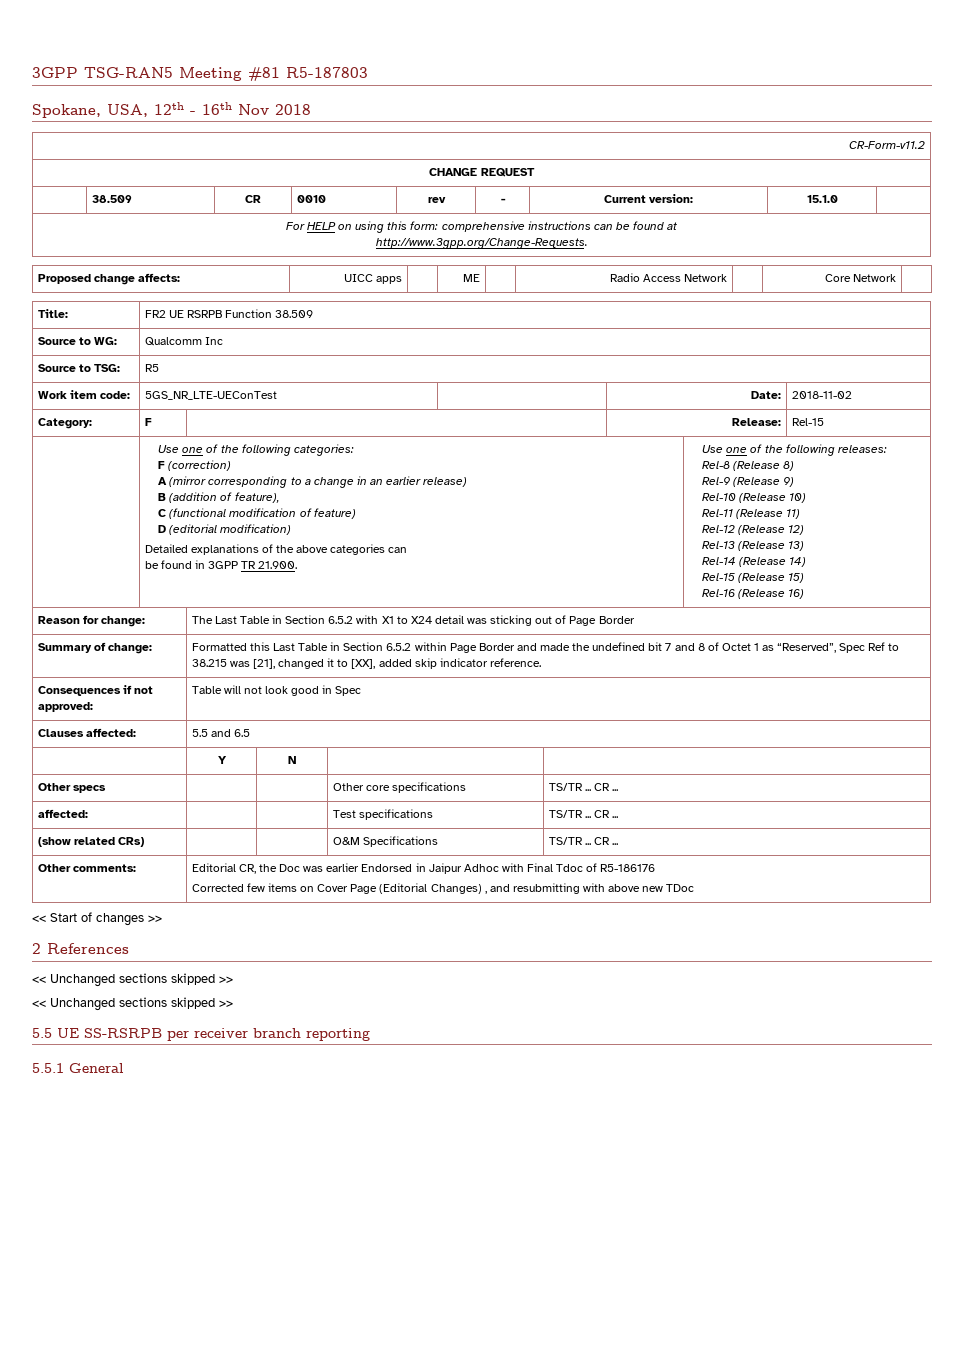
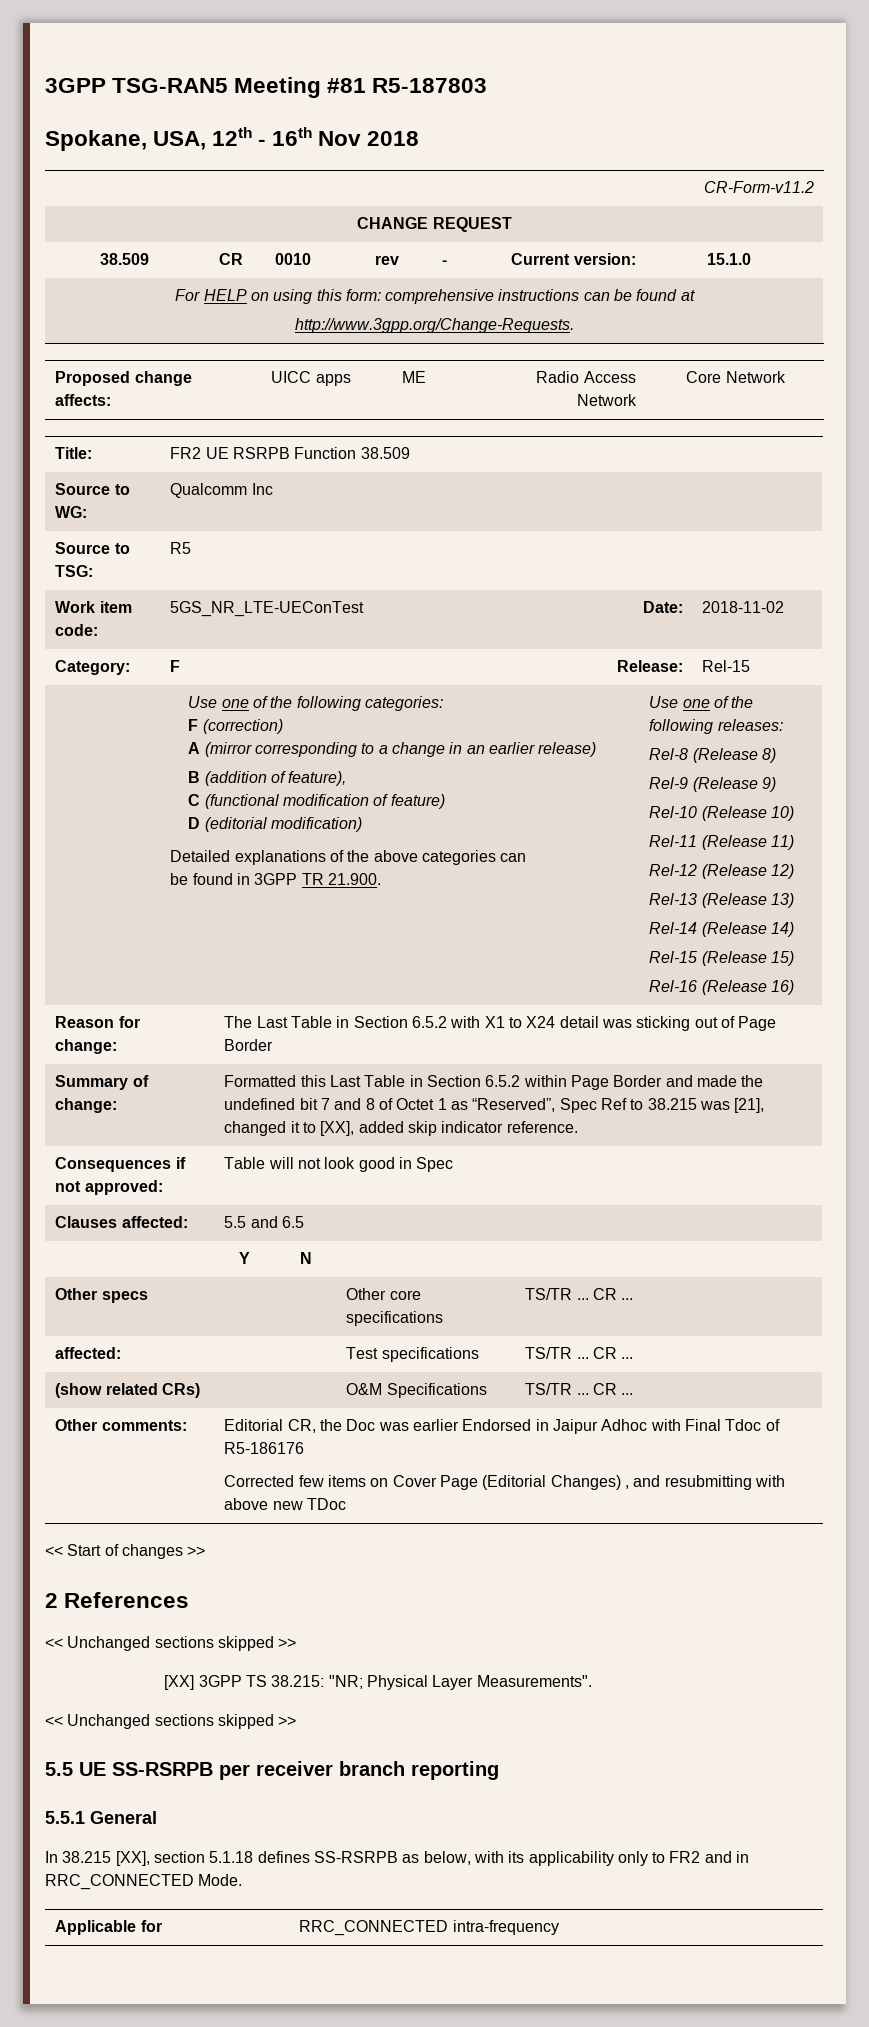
(233, 979) none -> [164,1675,592,1690] // [XX] 3GPP TS 38.215: "NR; Physical Layer Measurements".
(124, 1068) none -> [45,1851,750,1866] [45,1874,243,1890] [55,1920,162,1935] [299,1920,559,1936] // In 38.215 [XX], section 5.1.18 defines SS-RSRPB as below, with its applicability only to FR2 and in RRC_CONNECTED Mode. // Applicable for | RRC_CONNECTED intra-frequency

